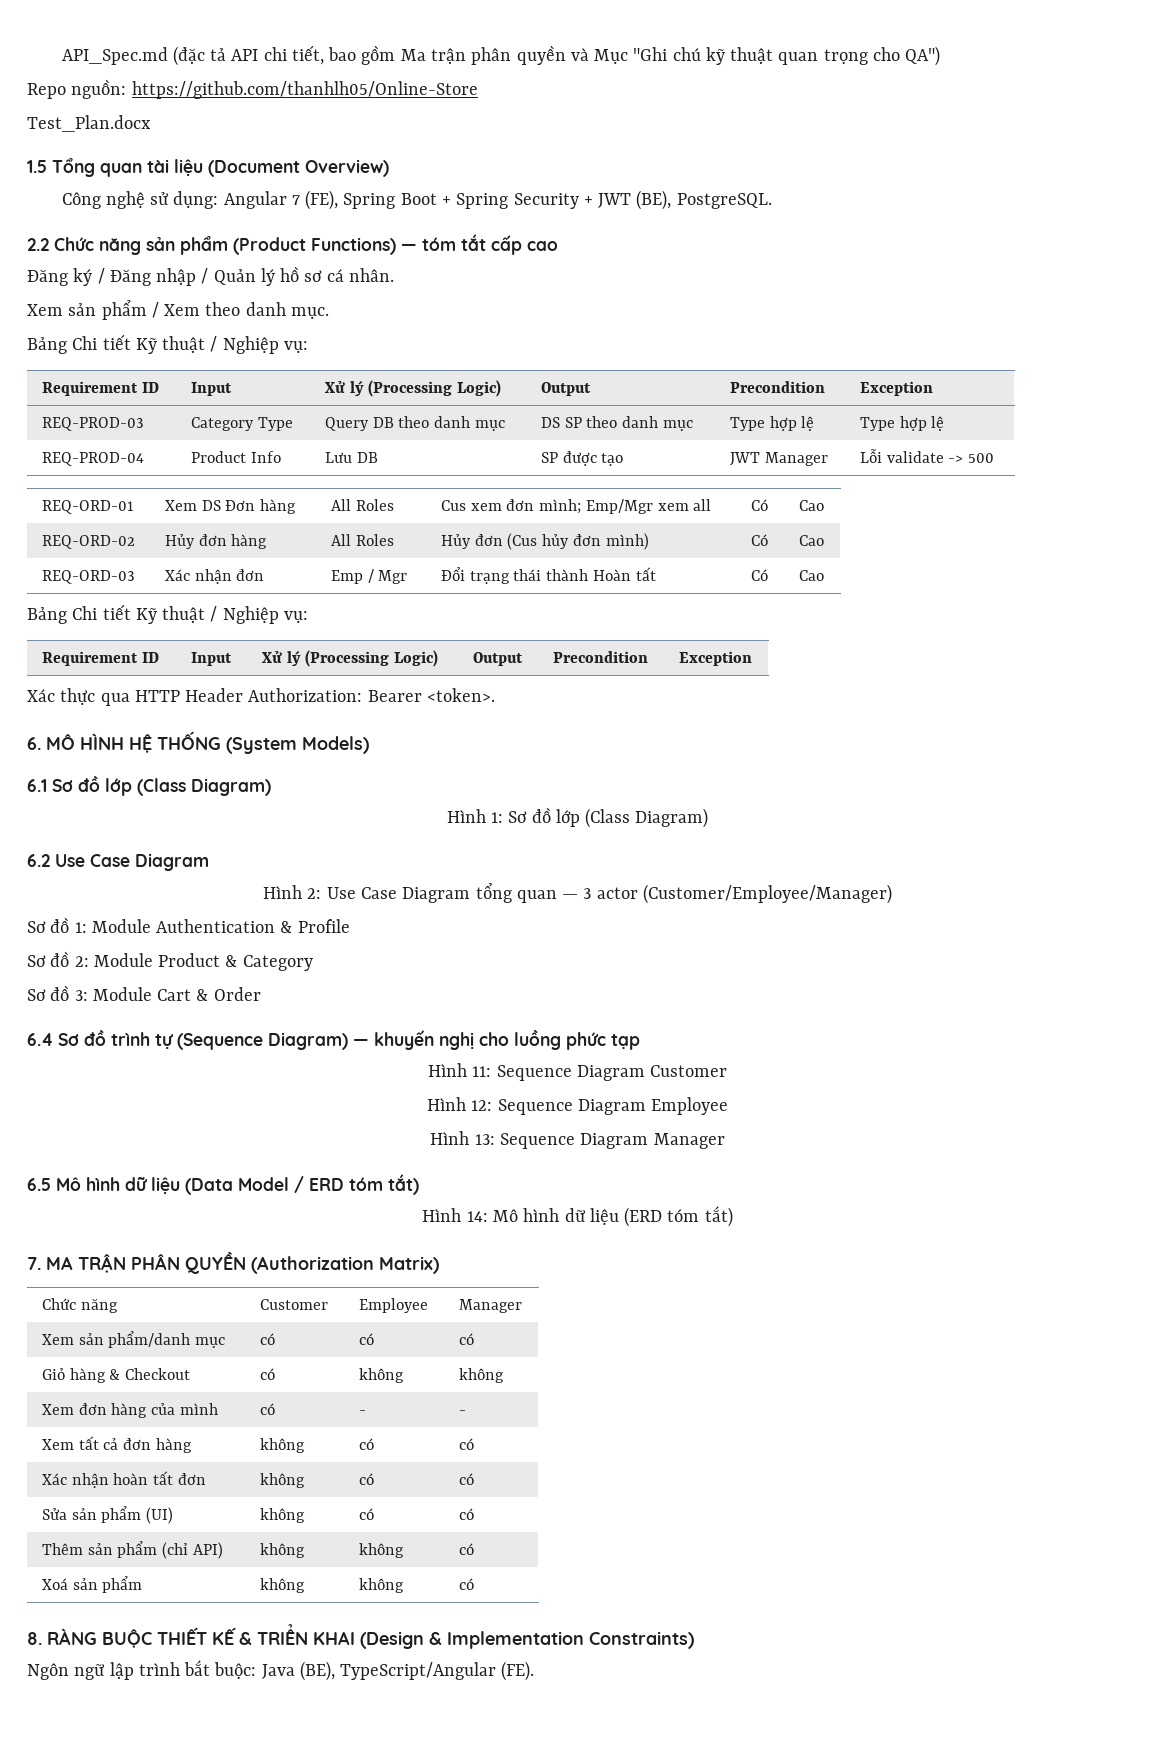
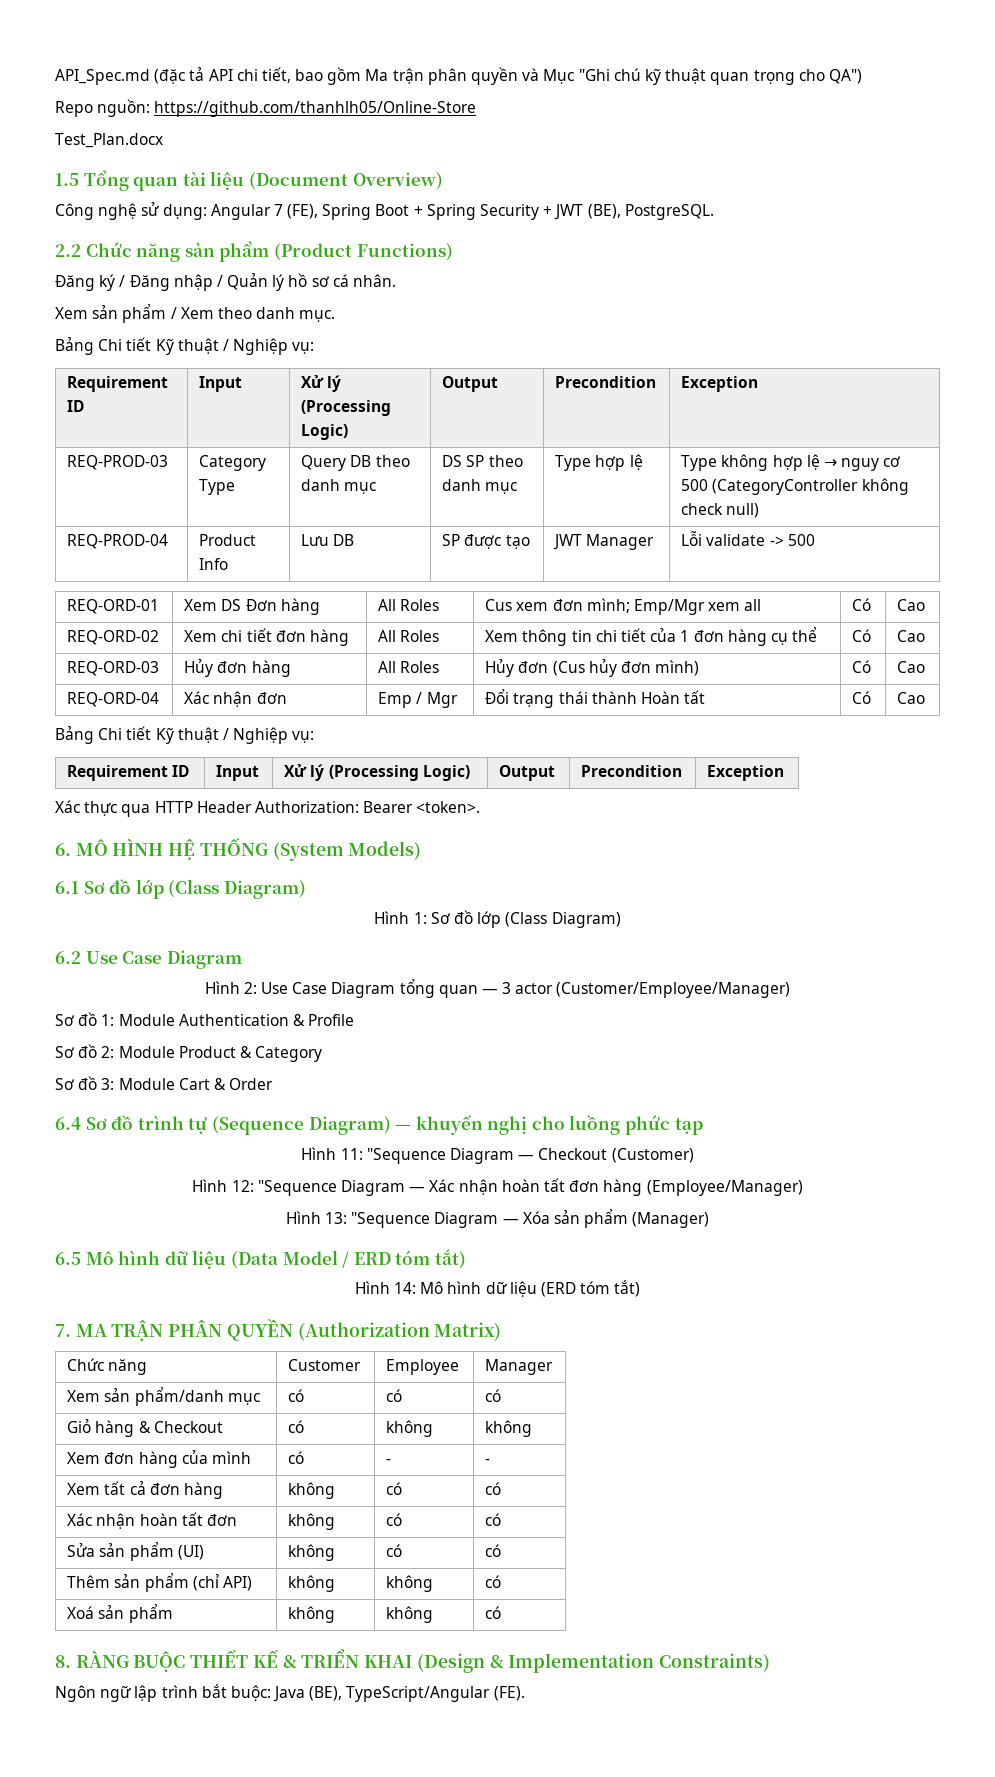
[401,234,558,255] — tóm tắt cấp cao -> (453, 252) none
[899,416,945,431] hợp lệ -> [721,454,902,471] [681,478,909,495] [681,503,760,518] không hợp lệ → nguy cơ 500 (CategoryController không check null)
(135, 542) none -> [184,628,350,646] [378,630,440,642] [485,627,818,646] [852,629,872,642] [897,630,926,642] [67,661,160,676] | Xem chi tiết đơn hàng | All Roles | Xem thông tin chi tiết của 1 đơn hàng cụ thể | Có | Cao // REQ-ORD-03
[41,570,135,584] REQ-ORD-03 -> [67,692,160,707] REQ-ORD-04
[496,1065,728,1081] [426,1097,729,1115] [430,1131,725,1149] Sequence Diagram Customer // Hình 12: Sequence Diagram Employee // Hình 13: Sequence Diagram Manager -> [366,1148,694,1164] [192,1178,803,1196] [285,1209,710,1228] "Sequence Diagram — Checkout (Customer) // Hình 12: "Sequence Diagram — Xác nhận hoàn tất đơn hàng (Employee/Manager) // Hình 13: "Sequence Diagram — Xóa sản phẩm (Manager)

